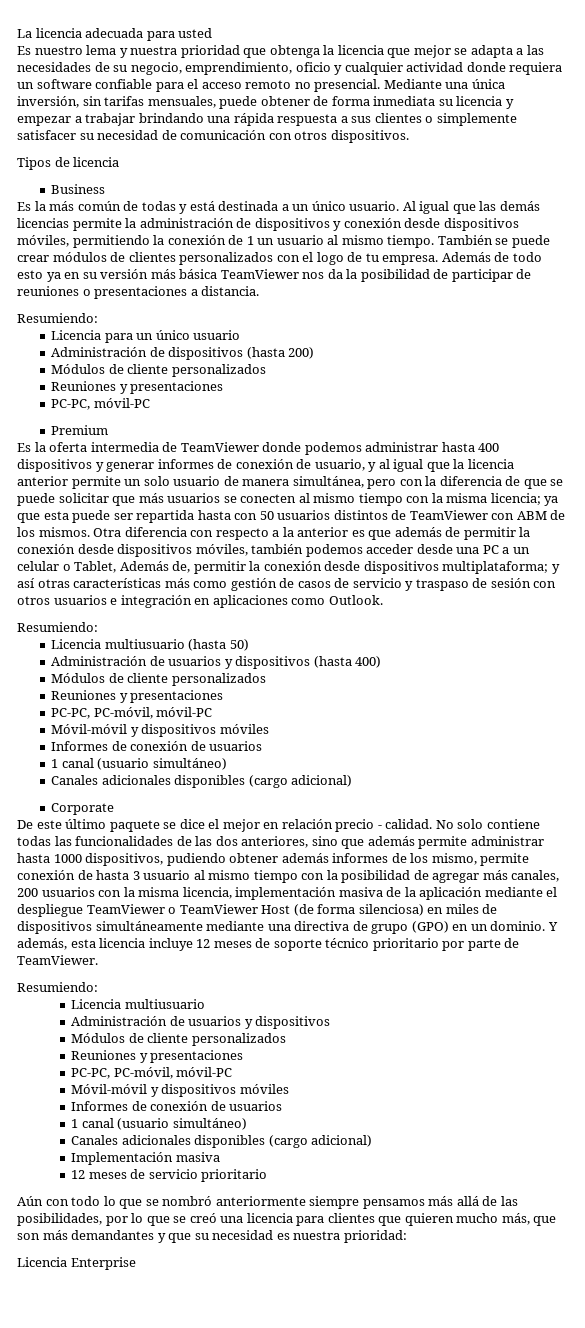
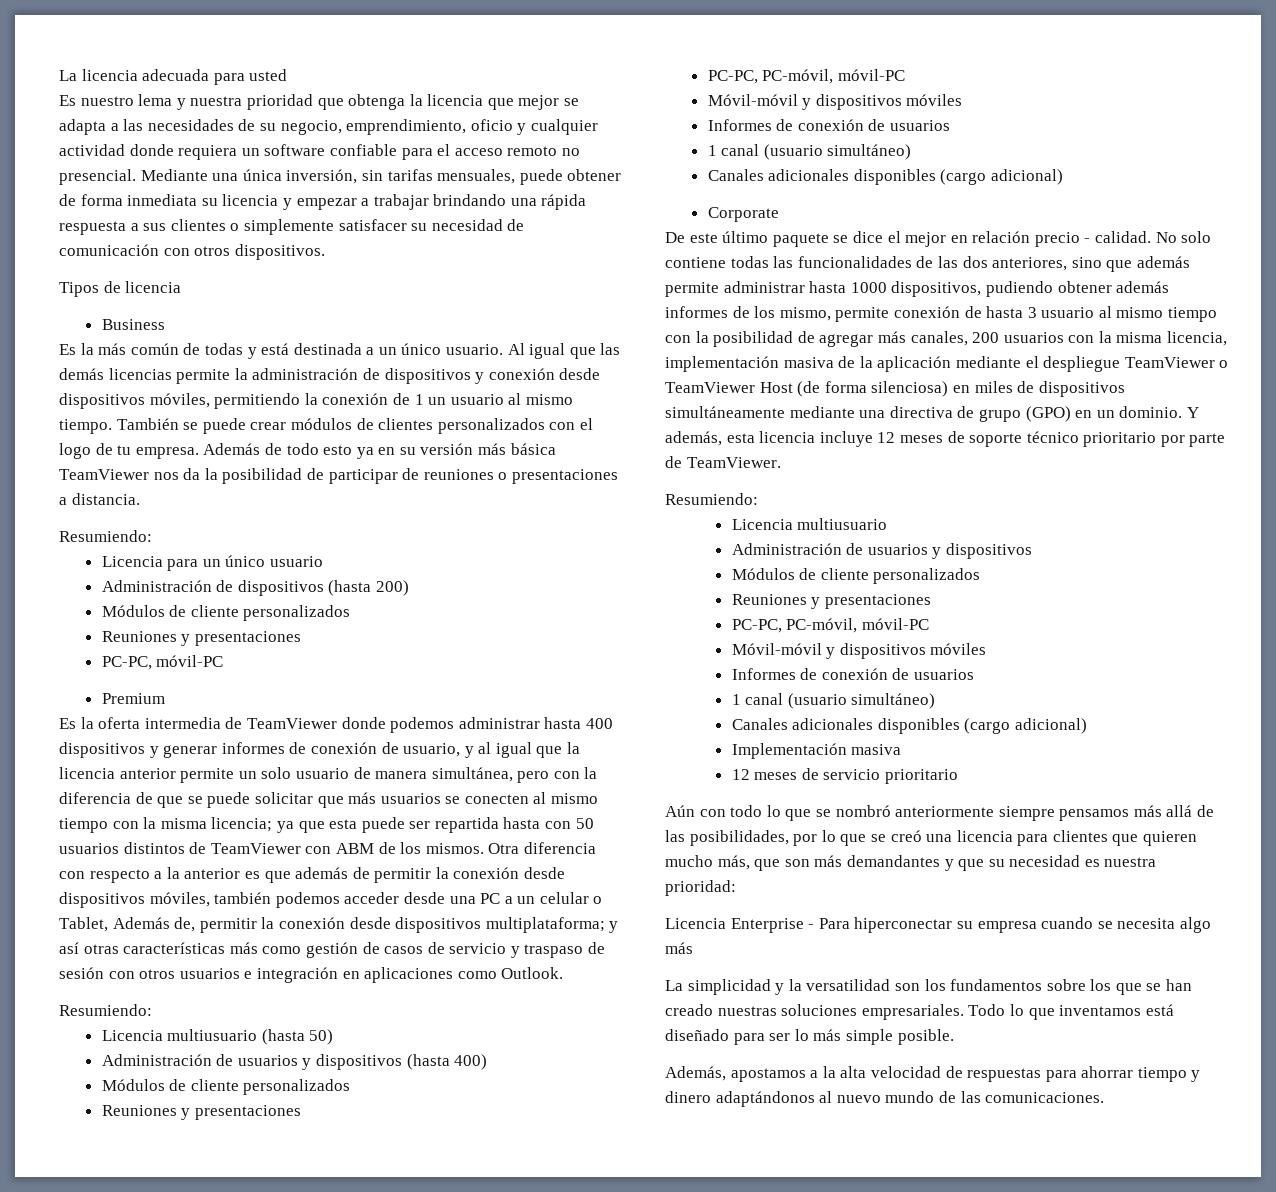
(136, 1263) none -> [808,917,1211,933] [665,942,693,954] [665,979,1193,995] [665,1004,1174,1020] [665,1029,954,1045] [665,1066,1201,1082] [665,1091,1105,1107] - Para hiperconectar su empresa cuando se necesita algo más // La simplicidad y la versatilidad son los fundamentos sobre los que se han creado nuestras soluciones empresariales. Todo lo que inventamos está diseñado para ser lo más simple posible. // Además, apostamos a la alta velocidad de respuestas para ahorrar tiempo y dinero adaptándonos al nuevo mundo de las comunicaciones.

